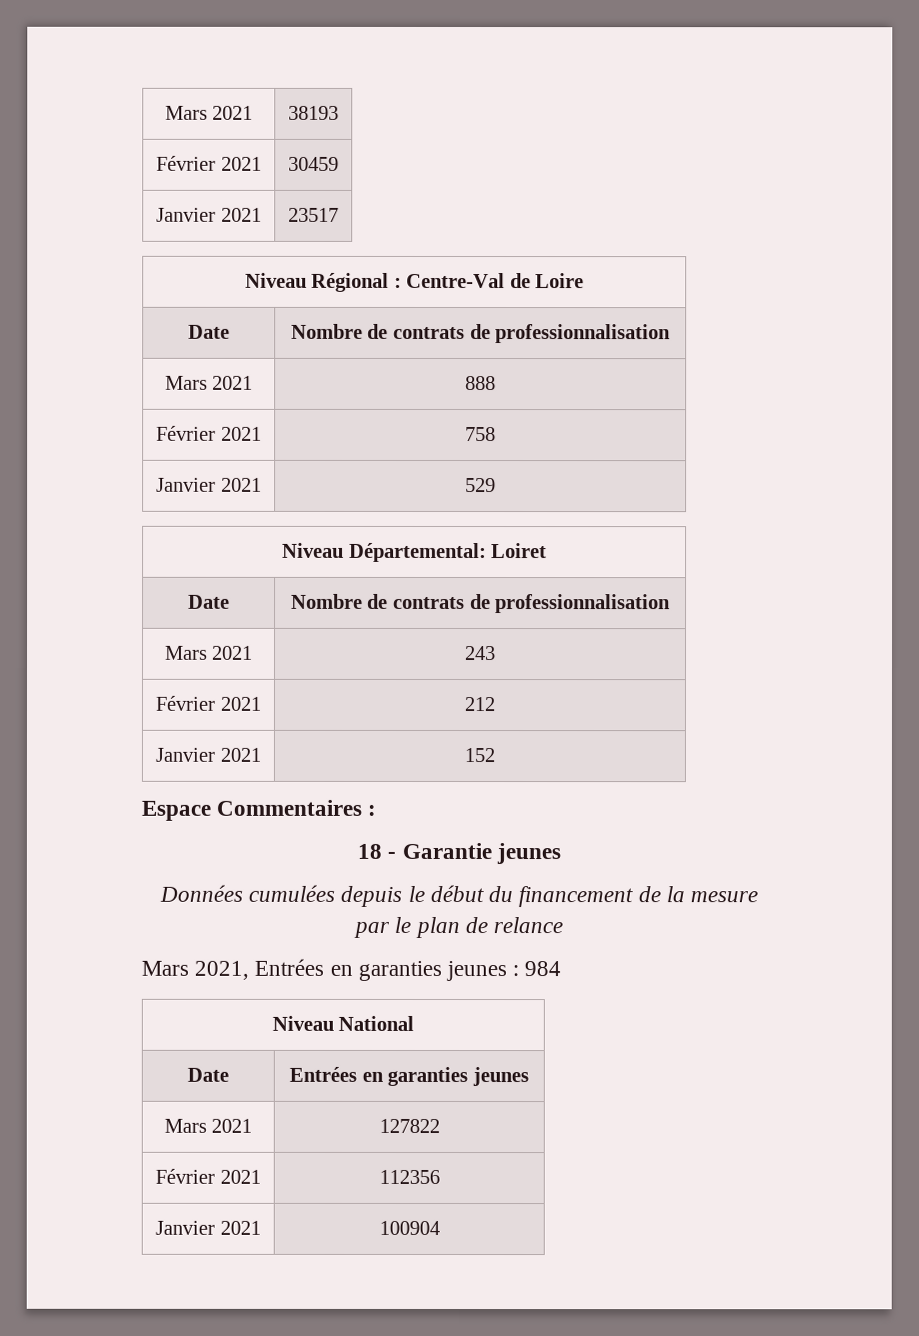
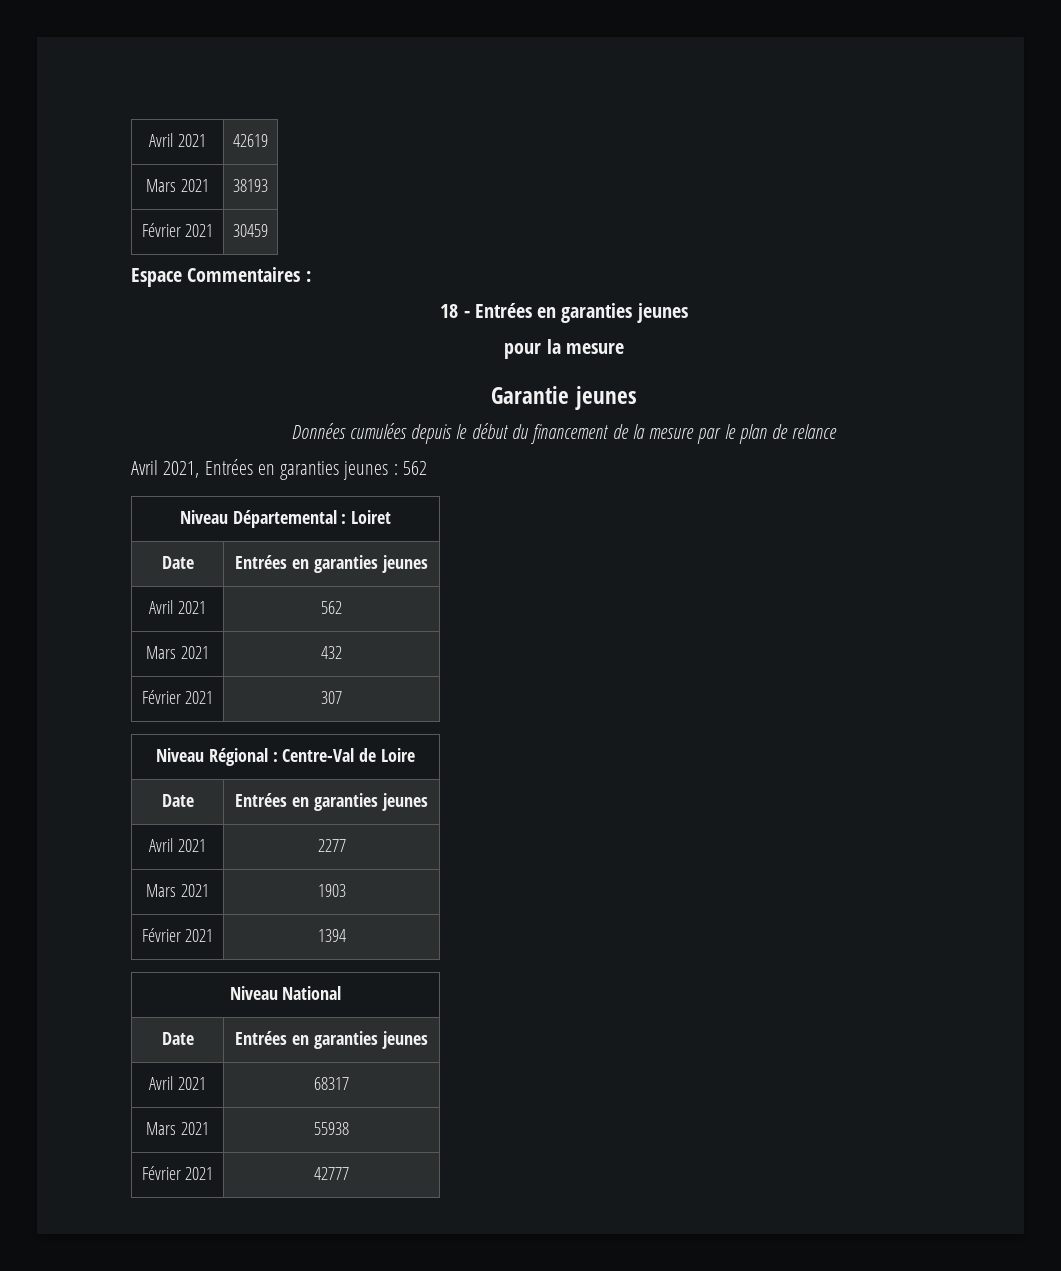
(164, 112) none -> [149,133,206,147] [233,134,268,147] Avril 2021 | 42619 //
[156,207,262,222] [288,207,339,222] [244,272,585,292] [188,324,230,339] [290,323,672,344] [164,375,254,390] [465,376,496,391] [156,425,262,441] [465,427,496,442] [156,477,262,492] [465,478,496,493] [281,542,548,563] [188,594,230,609] [290,593,672,614] [164,645,254,660] [465,646,496,661] [155,695,261,711] [464,697,495,712] [155,747,261,762] [464,748,495,763] // Janvier 2021 | 23517 // Niveau Régional : Centre-Val de Loire // Date | Nombre de contrats de professionnalisation // Mars 2021 | 888 // Février 2021 | 758 // Janvier 2021 | 529 // Niveau Départemental: Loiret // Date | Nombre de contrats de professionnalisation // Mars 2021 | 243 // Février 2021 | 212 // Janvier 2021 | 152 -> (268, 230) none
(397, 855) none -> [474,303,688,323] [504,339,624,359] Entrées en garanties jeunes // pour la mesure //
[141,960,189,976] Mars -> [131,460,158,475] Avril
[524,961,562,977] 984 -> [402,461,427,475] [179,510,392,528] [161,556,194,569] [235,555,428,573] [149,600,206,614] [321,601,342,614] [146,646,209,659] [321,646,342,659] [141,690,214,704] [321,691,342,704] [156,748,415,766] [161,794,194,807] [235,793,428,811] [149,838,206,852] [317,839,346,852] [146,884,209,897] [317,884,346,897] [141,928,214,942] [317,929,346,942] 562 // Niveau Départemental : Loiret // Date | Entrées en garanties jeunes // Avril 2021 | 562 // Mars 2021 | 432 // Février 2021 | 307 // Niveau Régional : Centre-Val de Loire // Date | Entrées en garanties jeunes // Avril 2021 | 2277 // Mars 2021 | 1903 // Février 2021 | 1394
[163,1118,253,1133] [378,1118,440,1133] [155,1168,261,1184] [378,1169,440,1184] [155,1220,261,1235] [378,1220,440,1235] // Mars 2021 | 127822 // Février 2021 | 112356 // Janvier 2021 | 100904 -> [149,1076,206,1090] [314,1077,349,1090] [146,1122,209,1135] [314,1122,349,1135] [141,1166,214,1180] [314,1167,349,1180] // Avril 2021 | 68317 // Mars 2021 | 55938 // Février 2021 | 42777

